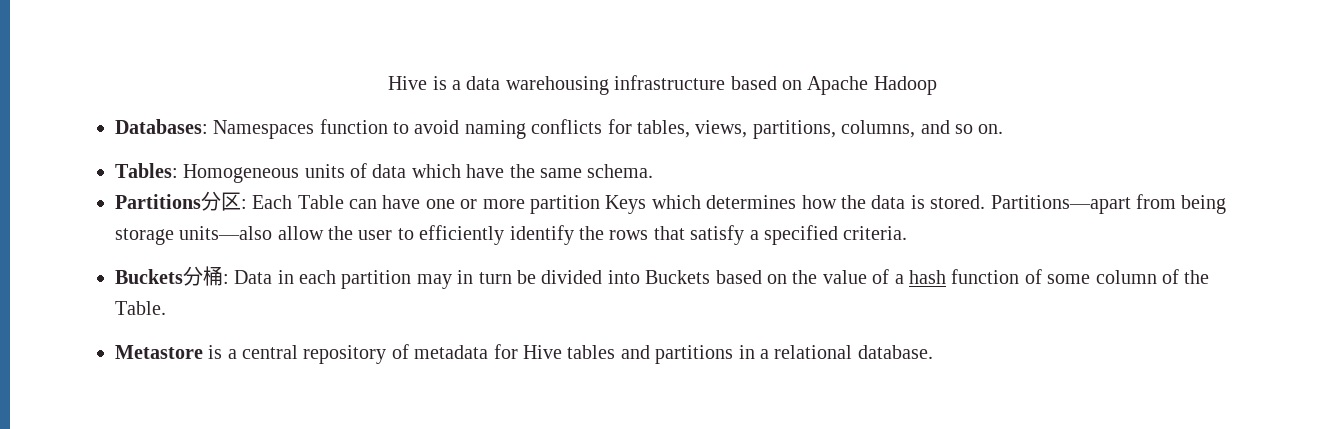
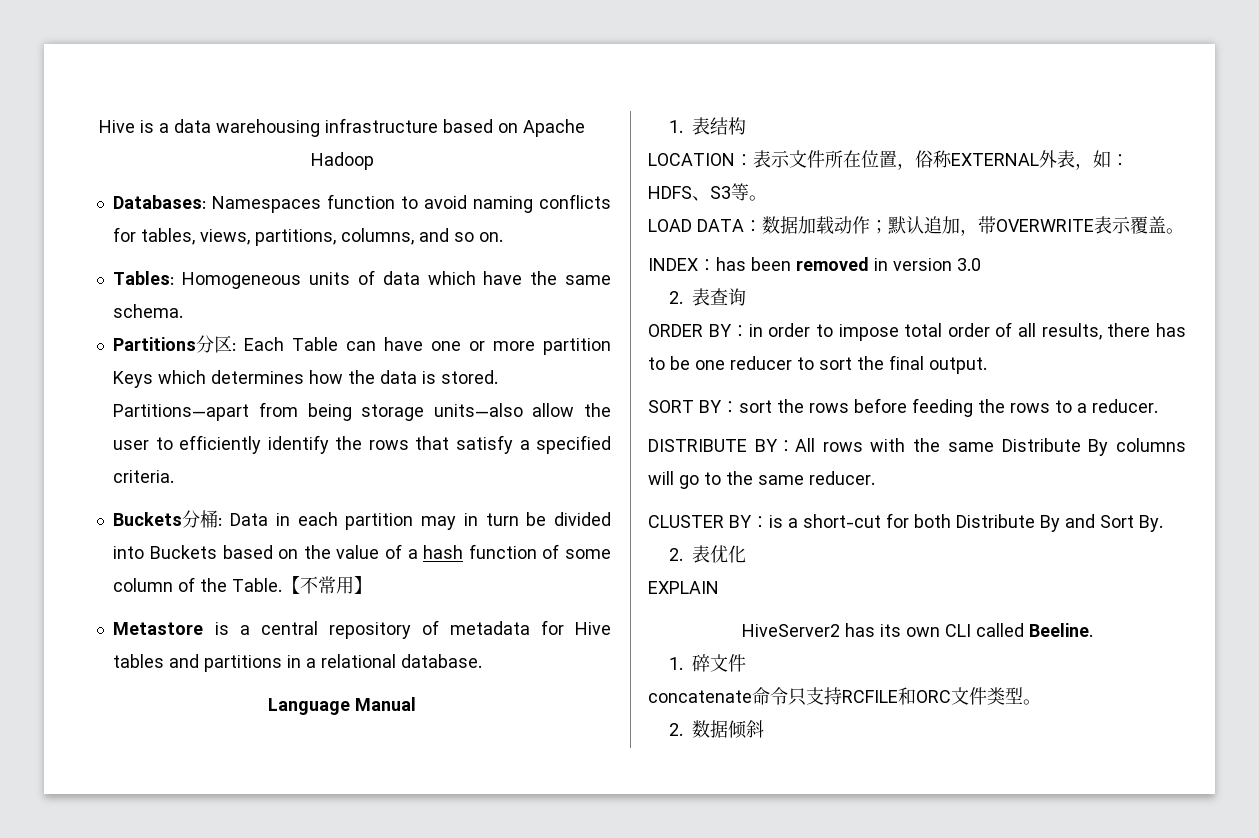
(166, 308) none -> [282,576,373,594] 【不常用】
(933, 352) none -> [268,697,416,715] [668,117,746,135] [648,150,1129,170] [648,183,767,201] [648,216,1184,236] [648,257,981,271] [668,288,746,306] [648,322,1186,341] [648,355,987,374] [648,398,1158,417] [648,438,1186,456] [648,471,875,489] [648,513,1163,532] [668,545,746,563] [648,581,719,594] [741,623,1093,637] [668,654,746,672] [648,687,1041,706] [668,720,764,739] // Language Manual // 1.表结构 // LOCATION：表示文件所在位置，俗称EXTERNAL外表，如：HDFS、S3等。 // LOAD DATA：数据加载动作；默认追加，带OVERWRITE表示覆盖。 // INDEX：has been removed in version 3.0 // 2.表查询 // ORDER BY：in order to impose total order of all results, there has to be one reducer to sort the final output. // SORT BY：sort the rows before feeding the rows to a reducer. // DISTRIBUTE BY：All rows with the same Distribute By columns will go to the same reducer. // CLUSTER BY：is a short-cut for both Distribute By and Sort By. // 2.表优化 // EXPLAIN // HiveServer2 has its own CLI called Beeline. // 1.碎文件 // concatenate命令只支持RCFILE和ORC文件类型。 // 2.数据倾斜

